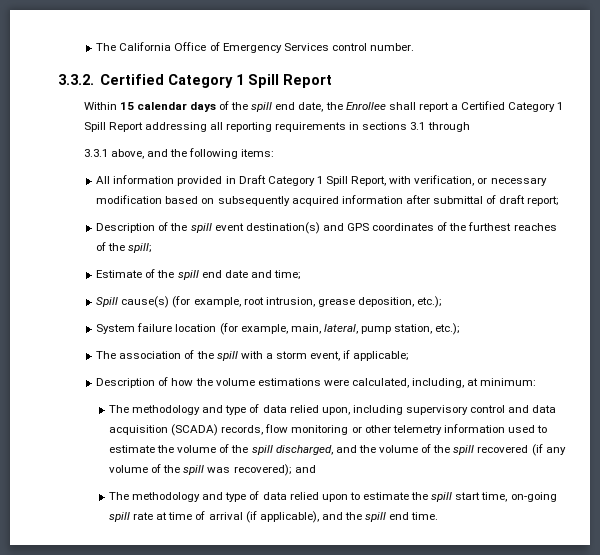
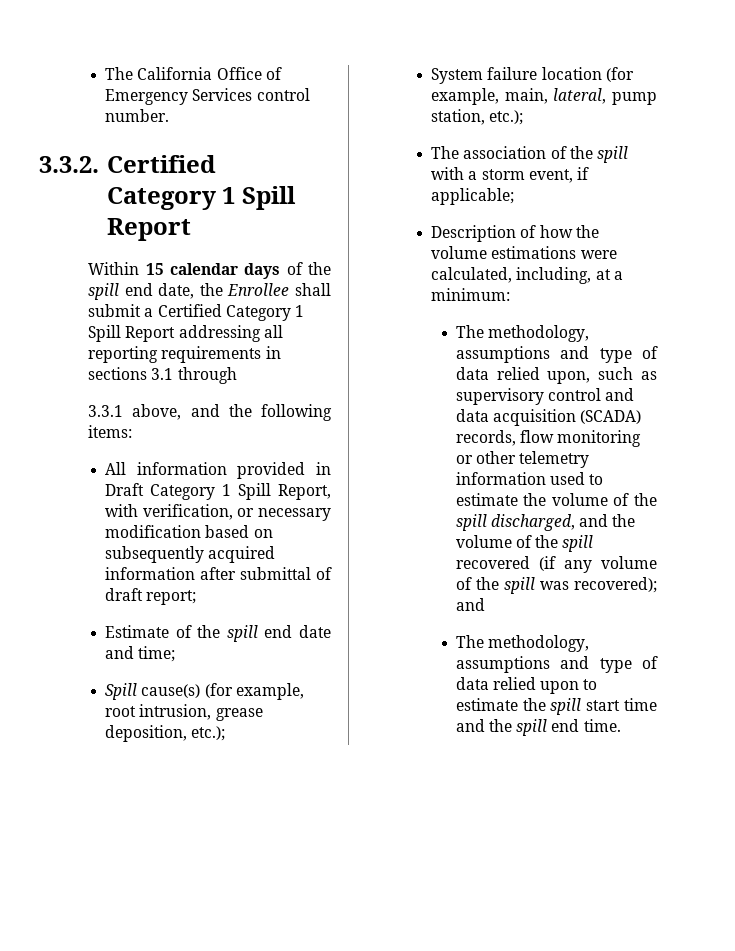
[418,102,449,112] report -> [88,304,142,317] submit
[96,222,557,234] [96,242,153,253] // Description of the spill event destination(s) and GPS coordinates of the furthest reaches of the spill; -> (197, 597) none
(479, 382) none -> [613,271,623,280] a
[132,405,201,415] methodology -> [488,325,590,342] [455,346,550,363] methodology, assumptions
[352,405,403,415] including -> [598,367,657,380] such as
[132,492,201,502] methodology -> [488,635,590,652] [455,656,550,673] methodology, assumptions
[481,492,557,502] [109,511,319,523] time, on-going spill rate at time of arrival (if applicable), -> [624,698,657,711] time

